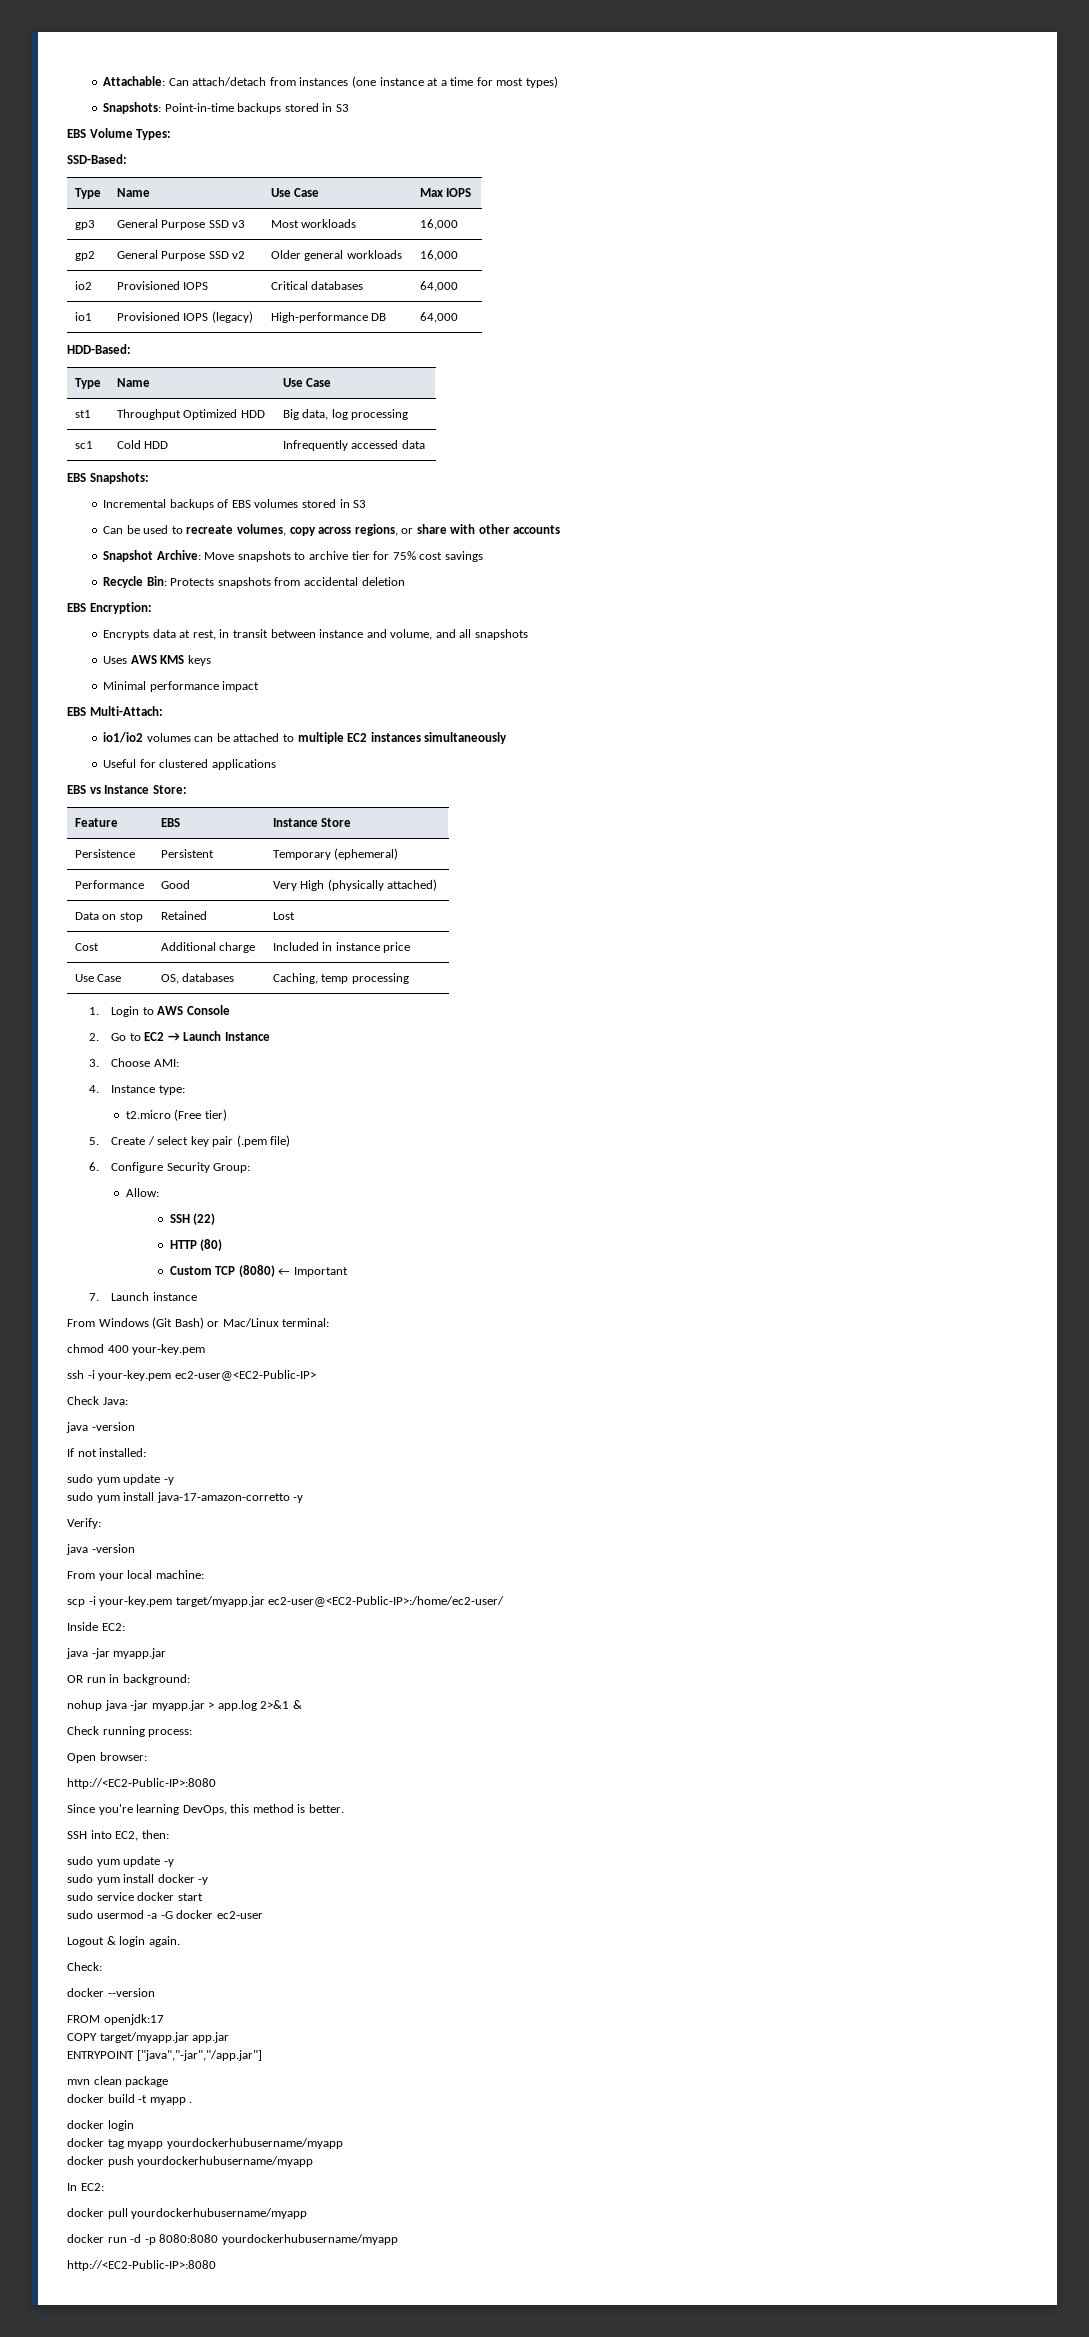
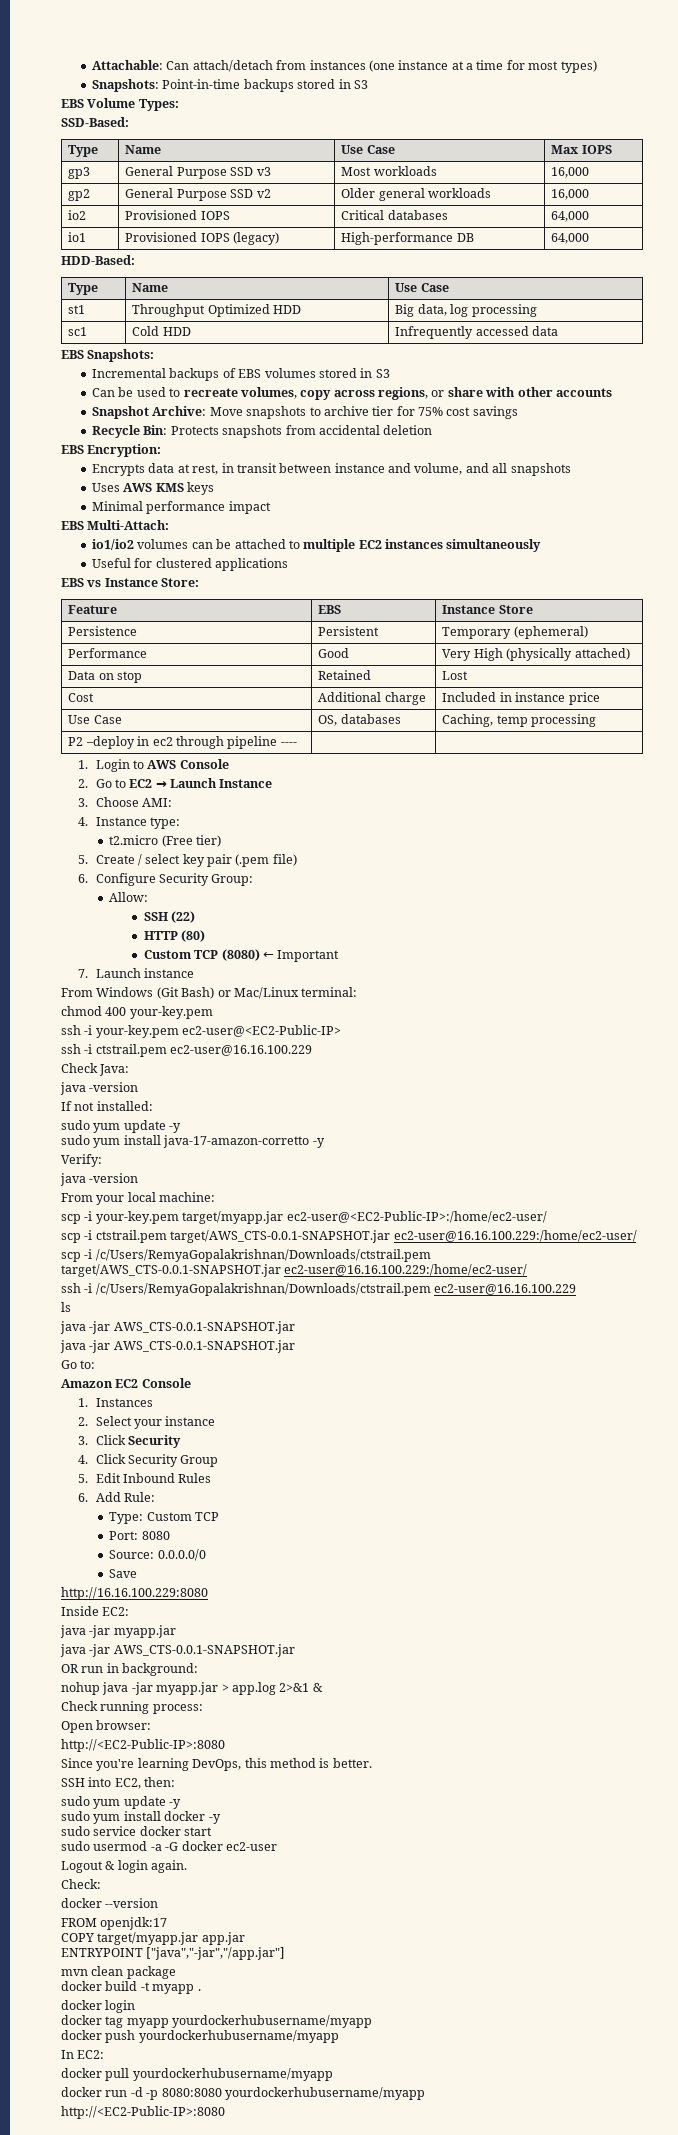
(409, 978) none -> [68,736,297,749] // P2 –deploy in ec2 through pipeline ---- | |
(316, 1375) none -> [61,1044,313,1057] // ssh -i ctstrail.pem ec2-user@16.16.100.229
(505, 1601) none -> [61,1230,637,1243] [61,1249,431,1262] [61,1264,528,1277] [61,1283,577,1296] [61,1302,71,1312] [60,1321,295,1334] [60,1340,295,1353] [61,1360,96,1369] [61,1378,191,1388] [78,1398,153,1407] [78,1416,216,1429] [78,1435,181,1448] [78,1454,219,1467] [78,1473,212,1483] [78,1492,155,1502] [109,1512,219,1524] [109,1531,170,1540] [109,1549,206,1561] [109,1569,138,1578] [61,1587,208,1600] // scp -i ctstrail.pem target/AWS_CTS-0.0.1-SNAPSHOT.jar ec2-user@16.16.100.229:/home/ec2-user/ // scp -i /c/Users/RemyaGopalakrishnan/Downloads/ctstrail.pem target/AWS_CTS-0.0.1-SNAPSHOT.jar ec2-user@16.16.100.229:/home/ec2-user/ // ssh -i /c/Users/RemyaGopalakrishnan/Downloads/ctstrail.pem ec2-user@16.16.100.229 // ls // java -jar AWS_CTS-0.0.1-SNAPSHOT.jar // java -jar AWS_CTS-0.0.1-SNAPSHOT.jar // Go to: // Amazon EC2 Console // 1. Instances // 2. Select your instance // 3. Click Security // 4. Click Security Group // 5. Edit Inbound Rules // 6. Add Rule: // Type: Custom TCP // Port: 8080 // Source: 0.0.0.0/0 // Save // http://16.16.100.229:8080
(167, 1653) none -> [60,1644,295,1657] // java -jar AWS_CTS-0.0.1-SNAPSHOT.jar

